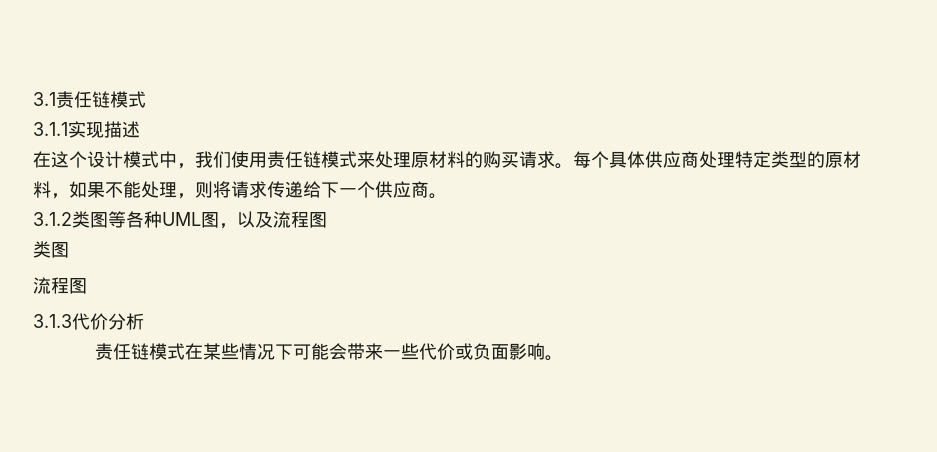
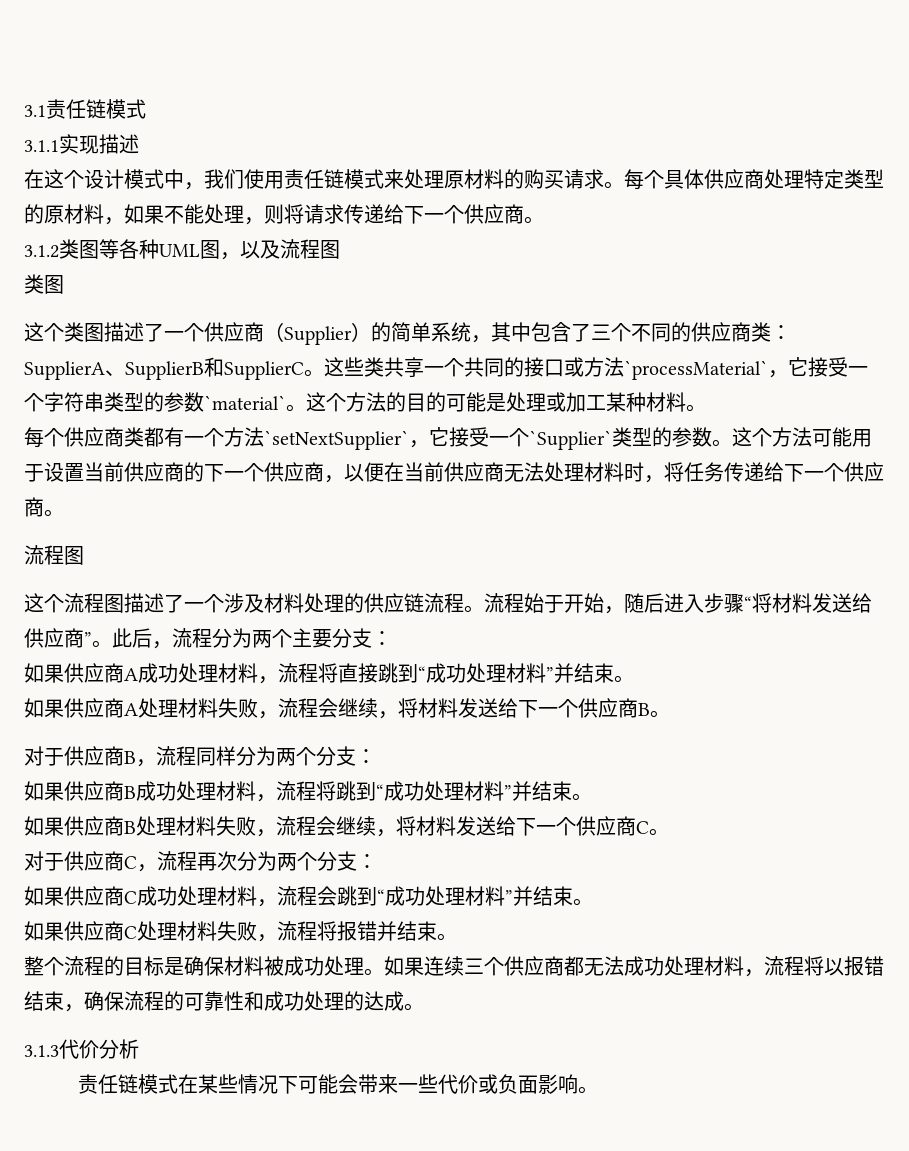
[33,277,87,294] 流程图 -> [24,322,791,345] [24,357,868,380] [24,392,706,412] [24,427,872,450] [24,462,884,483] [24,497,64,517] [24,545,84,565] [24,593,872,614] [24,628,392,649] [24,663,634,684] [24,698,670,719] [24,746,376,767] [24,781,592,802] [24,816,669,837] [24,851,377,872] [24,886,593,907] [24,921,457,942] [24,956,884,977] [24,991,424,1012] 这个类图描述了一个供应商（Supplier）的简单系统，其中包含了三个不同的供应商类：SupplierA、SupplierB和SupplierC。这些类共享一个共同的接口或方法`processMaterial`，它接受一个字符串类型的参数`material`。这个方法的目的可能是处理或加工某种材料。 // 每个供应商类都有一个方法`setNextSupplier`，它接受一个`Supplier`类型的参数。这个方法可能用于设置当前供应商的下一个供应商，以便在当前供应商无法处理材料时，将任务传递给下一个供应商。 // 流程图 // 这个流程图描述了一个涉及材料处理的供应链流程。流程始于开始，随后进入步骤“将材料发送给供应商”。此后，流程分为两个主要分支： // 如果供应商A成功处理材料，流程将直接跳到“成功处理材料”并结束。 // 如果供应商A处理材料失败，流程会继续，将材料发送给下一个供应商B。 // 对于供应商B，流程同样分为两个分支： // 如果供应商B成功处理材料，流程将跳到“成功处理材料”并结束。 // 如果供应商B处理材料失败，流程会继续，将材料发送给下一个供应商C。 // 对于供应商C，流程再次分为两个分支： // 如果供应商C成功处理材料，流程会跳到“成功处理材料”并结束。 // 如果供应商C处理材料失败，流程将报错并结束。 // 整个流程的目标是确保材料被成功处理。如果连续三个供应商都无法成功处理材料，流程将以报错结束，确保流程的可靠性和成功处理的达成。

